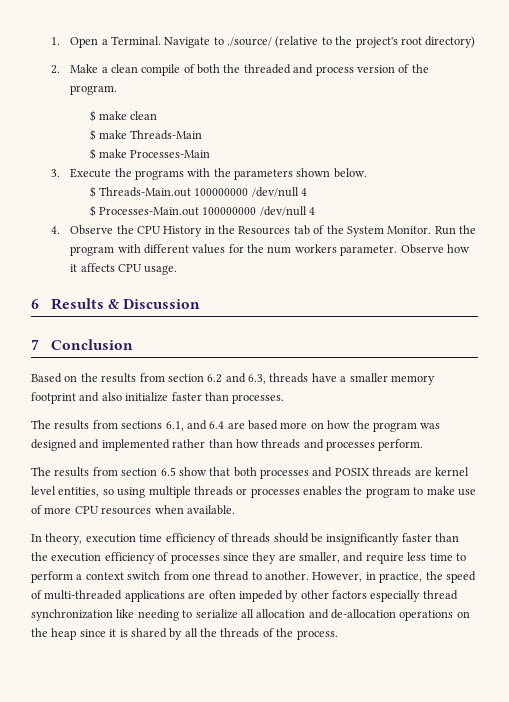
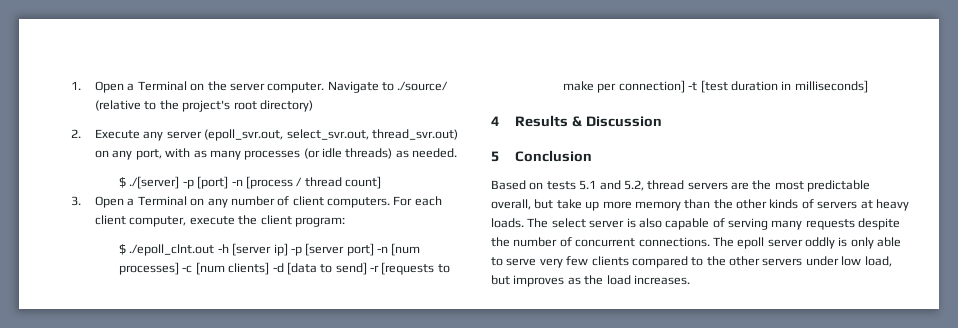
[110,36,161,45] Terminal. -> [137,81,325,93] Terminal on the server computer.
[70,64,429,76] [70,85,118,95] [89,110,158,122] [89,129,203,141] [89,148,211,160] [50,168,367,180] [89,186,308,198] [89,205,316,217] [50,225,476,237] [70,244,470,256] [70,263,178,275] [31,299,39,309] Make a clean compile of both the threaded and process version of the program. // $ make clean // $ make Threads-Main // $ make Processes-Main // 3. Execute the programs with the parameters shown below. // $ Threads-Main.out 100000000 /dev/null 4 // $ Processes-Main.out 100000000 /dev/null 4 // 4. Observe the CPU History in the Resources tab of the System Monitor. Run the program with different values for the num workers parameter. Observe how it affects CPU usage. // 6 -> [95,129,458,141] [95,148,458,160] [119,176,382,189] [71,196,442,208] [95,215,345,227] [119,243,421,256] [119,262,450,275] [563,80,868,93] [491,116,499,126] Execute any server (epoll_svr.out, select_svr.out, thread_svr.out) on any port, with as many processes (or idle threads) as needed. // $ ./[server] -p [port] -n [process / thread count] // 3. Open a Terminal on any number of client computers. For each client computer, execute the client program: // $ ./epoll_clnt.out -h [server ip] -p [server port] -n [num processes] -c [num clients] -d [data to send] -r [requests to make per connection] -t [test duration in milliseconds] // 4
[31,339,39,350] 7 -> [491,151,499,162] 5
[80,373,435,385] [31,392,285,404] [31,420,441,432] [31,439,424,451] [31,467,469,479] [31,486,476,498] [31,505,235,515] [31,533,460,545] [31,552,466,564] [31,571,476,583] [31,590,458,602] [31,609,470,621] [31,628,338,640] the results from section 6.2 and 6.3, threads have a smaller memory footprint and also initialize faster than processes. // The results from sections 6.1, and 6.4 are based more on how the program was designed and implemented rather than how threads and processes perform. // The results from section 6.5 show that both processes and POSIX threads are kernel level entities, so using multiple threads or processes enables the program to make use of more CPU resources when available. // In theory, execution time efficiency of threads should be insignificantly faster than the execution efficiency of processes since they are smaller, and require less time to perform a context switch from one thread to another. However, in practice, the speed of multi-threaded applications are often impeded by other factors especially thread synchronization like needing to serialize all allocation and de-allocation operations on the heap since it is shared by all the threads of the process. -> [546,180,871,192] [491,199,909,211] [491,218,901,230] [491,237,902,249] [491,256,892,268] [491,275,690,287] tests 5.1 and 5.2, thread servers are the most predictable overall, but take up more memory than the other kinds of servers at heavy loads. The select server is also capable of serving many requests despite the number of concurrent connections. The epoll server oddly is only able to serve very few clients compared to the other servers under low load, but improves as the load increases.

